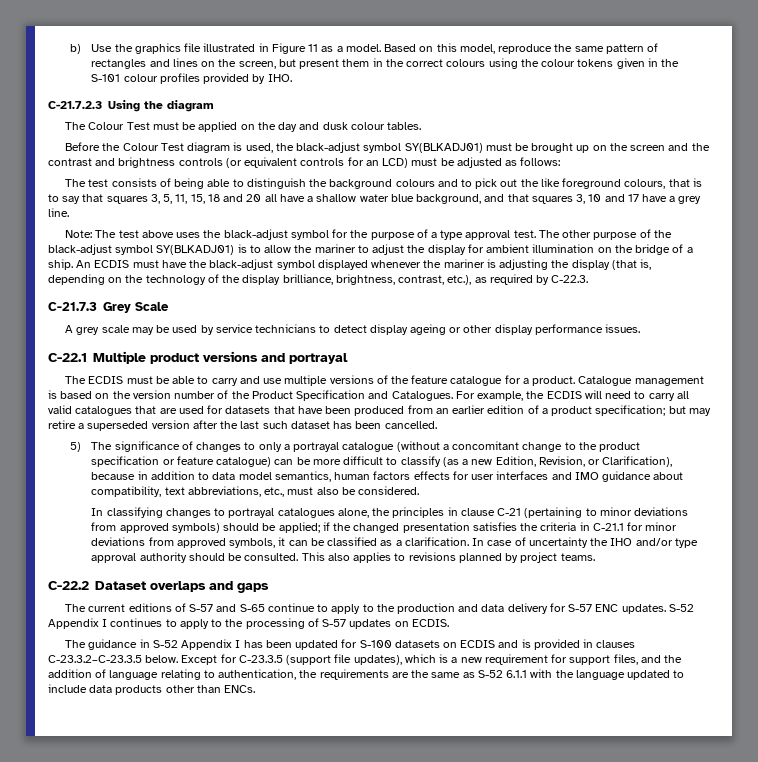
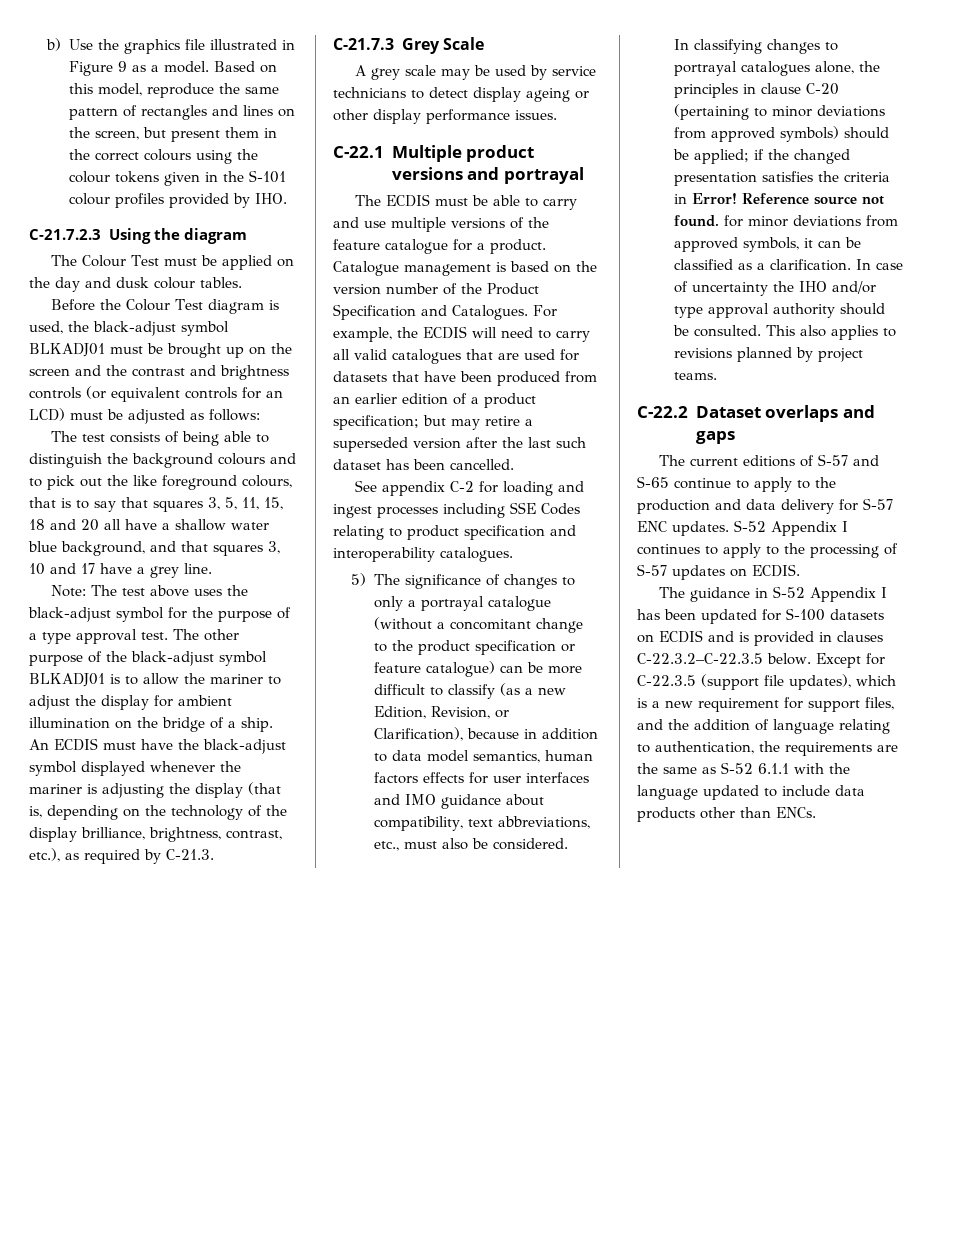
[308,44,319,52] 11 -> [117,61,127,72] 9
[404,143,483,153] SY(BLKADJ01) -> [29,343,105,357] BLKADJ01
[156,245,235,255] SY(BLKADJ01) -> [29,673,105,687] BLKADJ01
[551,275,589,283] C-22.3. -> [166,849,214,860] C-21.3.
(437, 425) none -> [354,480,584,496] [333,502,580,518] [333,525,576,540] [333,547,513,562] // See appendix C-2 for loading and ingest processes including SSE Codes relating to product specification and interoperability catalogues.
[497,508,522,516] C-21 -> [805,83,839,95] C-20
[592,523,624,531] C-21.1 -> [691,193,884,205] [673,215,719,227] Error! Reference source not found.
[48,655,142,663] C-23.3.2–C-23.3.5 -> [637,653,763,664] C-22.3.2–C-22.3.5
[238,655,283,663] C-23.3.5 -> [637,675,696,686] C-22.3.5

